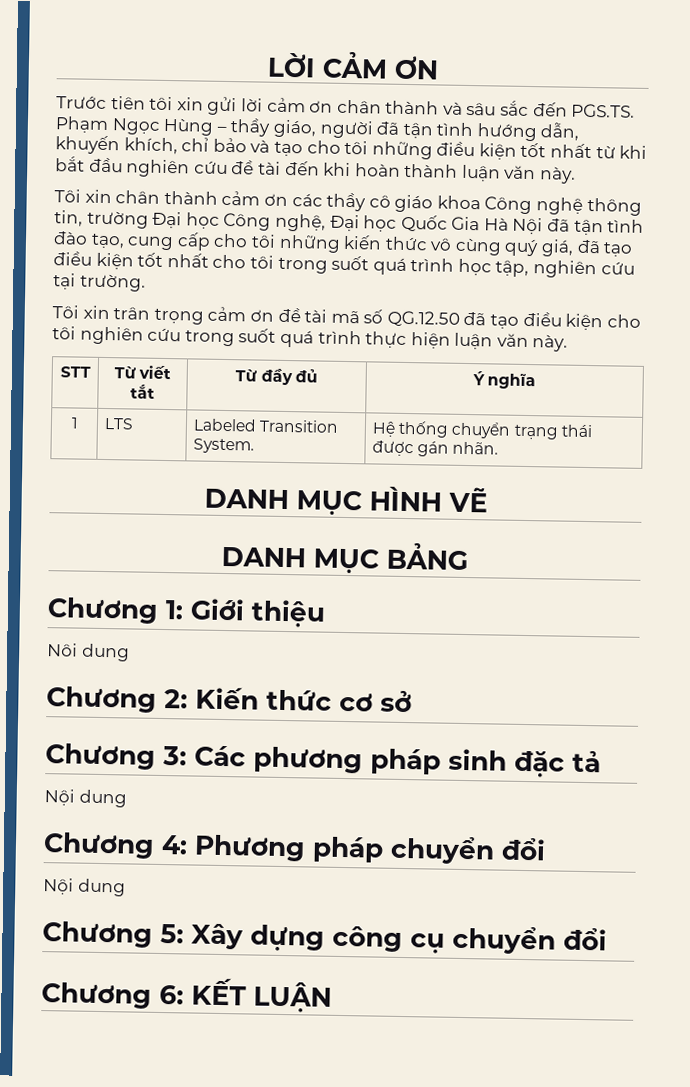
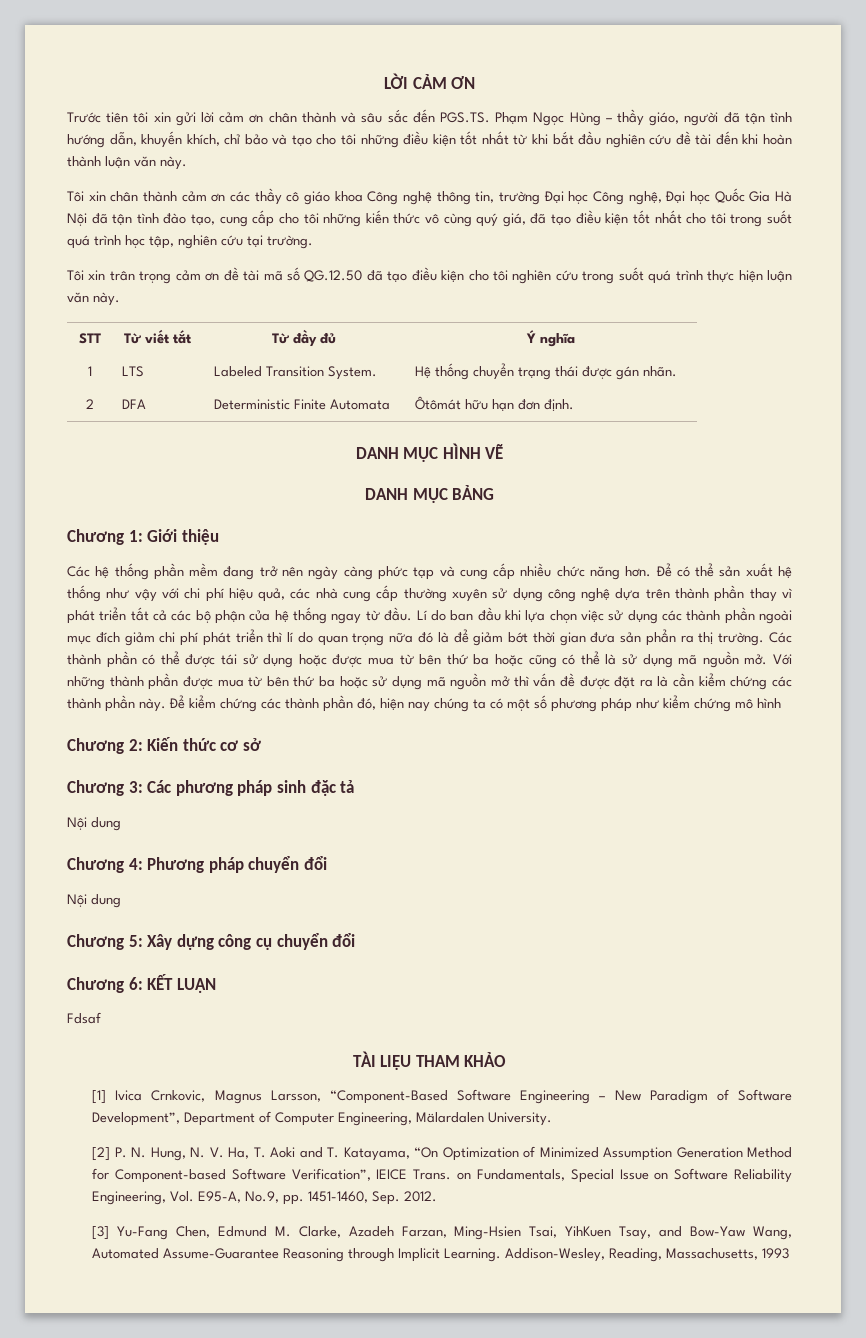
(499, 448) none -> [85,399,94,409] [121,399,146,409] [213,399,390,410] [414,396,574,411] // 2 | DFA | Deterministic Finite Automata | Ôtômát hữu hạn đơn định.
[47,643,130,662] Nôi dung -> [67,563,792,580] [67,585,793,602] [67,607,792,624] [67,629,792,646] [67,651,793,668] [67,673,792,690] [67,695,781,712] Các hệ thống phần mềm đang trở nên ngày càng phức tạp và cung cấp nhiều chức năng hơn. Để có thể sản xuất hệ thống như vậy với chi phí hiệu quả, các nhà cung cấp thường xuyên sử dụng công nghệ dựa trên thành phần thay vì phát triển tất cả các bộ phận của hệ thống ngay từ đầu. Lí do ban đầu khi lựa chọn việc sử dụng các thành phần ngoài mục đích giảm chi phí phát triển thì lí do quan trọng nữa đó là để giảm bớt thời gian đưa sản phẩn ra thị trường. Các thành phần có thể được tái sử dụng hoặc được mua từ bên thứ ba hoặc cũng có thể là sử dụng mã nguồn mở. Với những thành phần được mua từ bên thứ ba hoặc sử dụng mã nguồn mở thì vấn đề được đặt ra là cần kiểm chứng các thành phần này. Để kiểm chứng các thành phần đó, hiện nay chúng ta có một số phương pháp như kiểm chứng mô hình
(332, 997) none -> [67,1012,101,1024] [352,1051,507,1070] [92,1089,793,1104] [92,1111,553,1126] [92,1146,792,1161] [92,1168,792,1183] [92,1191,438,1205] [92,1226,792,1240] [92,1248,790,1262] // Fdsaf // TÀI LIỆU THAM KHẢO // [1] Ivica Crnkovic, Magnus Larsson, “Component-Based Software Engineering – New Paradigm of Software Development”, Department of Computer Engineering, Mälardalen University. // [2] P. N. Hung, N. V. Ha, T. Aoki and T. Katayama, “On Optimization of Minimized Assumption Generation Method for Component-based Software Verification”, IEICE Trans. on Fundamentals, Special Issue on Software Reliability Engineering, Vol. E95-A, No.9, pp. 1451-1460, Sep. 2012. // [3] Yu-Fang Chen, Edmund M. Clarke, Azadeh Farzan, Ming-Hsien Tsai, YihKuen Tsay, and Bow-Yaw Wang, Automated Assume-Guarantee Reasoning through Implicit Learning. Addison-Wesley, Reading, Massachusetts, 1993

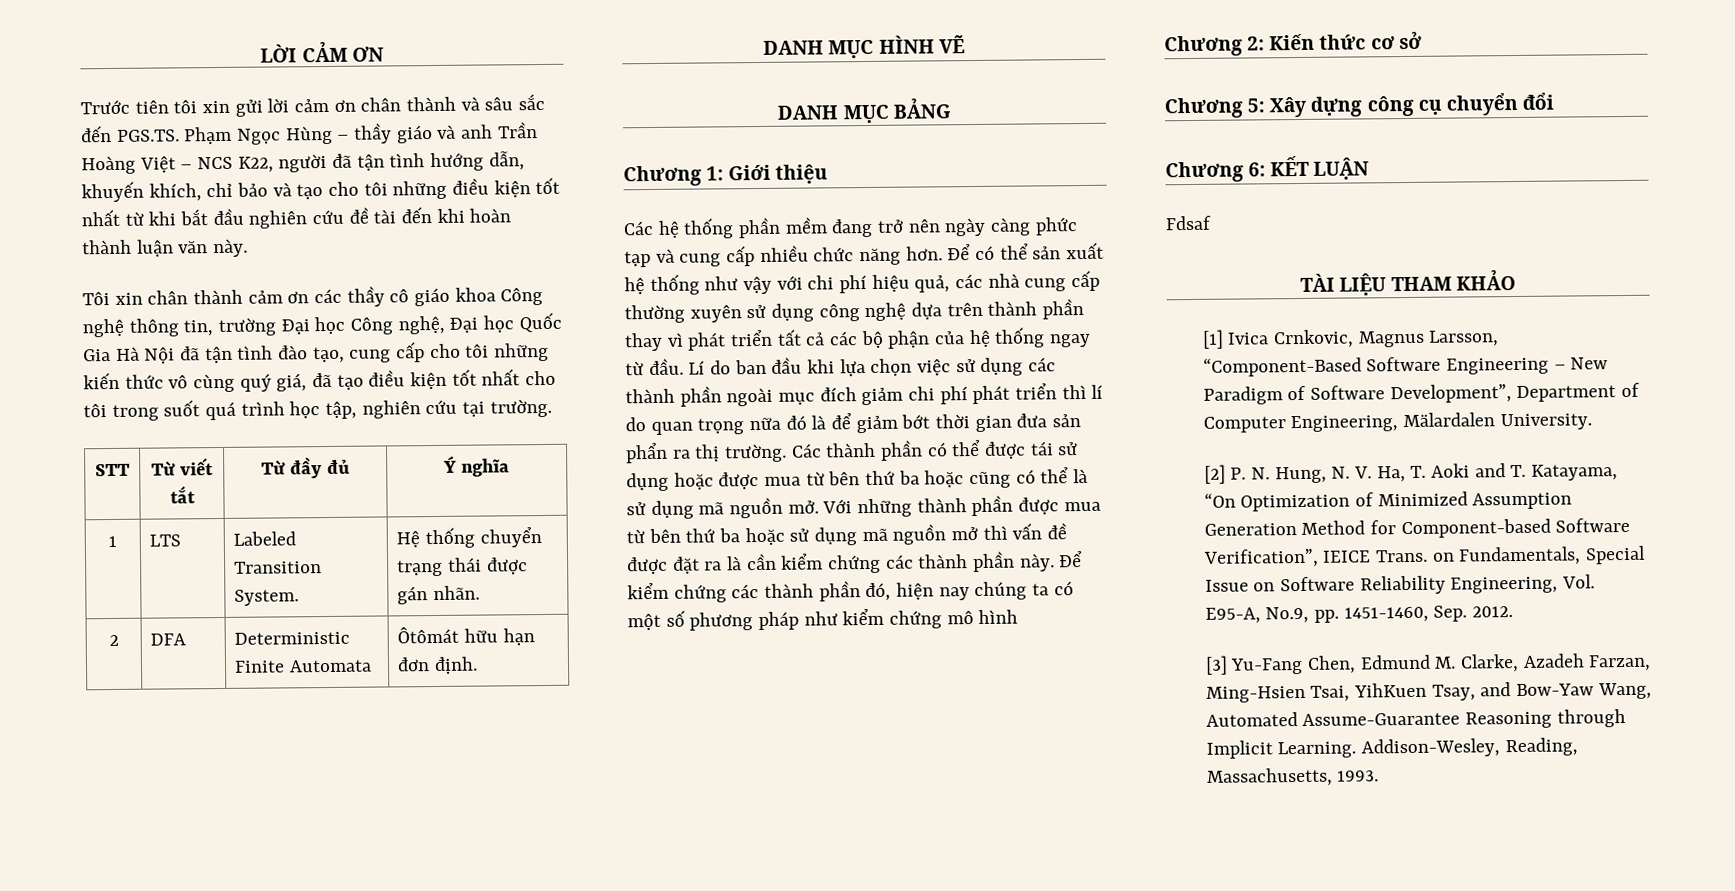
[649,112,680,126] giáo, -> [396,122,538,144] [81,155,274,175] giáo và anh Trần Hoàng Việt – NCS K22,
[67,267,793,284] [67,292,120,306] // Tôi xin trân trọng cảm ơn đề tài mã số QG.12.50 đã tạo điều kiện cho tôi nghiên cứu trong suốt quá trình thực hiện luận văn này. -> (552, 408) none
[67,780,355,796] [67,817,121,831] [67,856,327,873] [67,894,121,908] // Chương 3: Các phương pháp sinh đặc tả // Nội dung // Chương 4: Phương pháp chuyển đổi // Nội dung -> (1422, 40) none
[762,1248,790,1259] 1993 -> [1337,770,1380,782] 1993.

